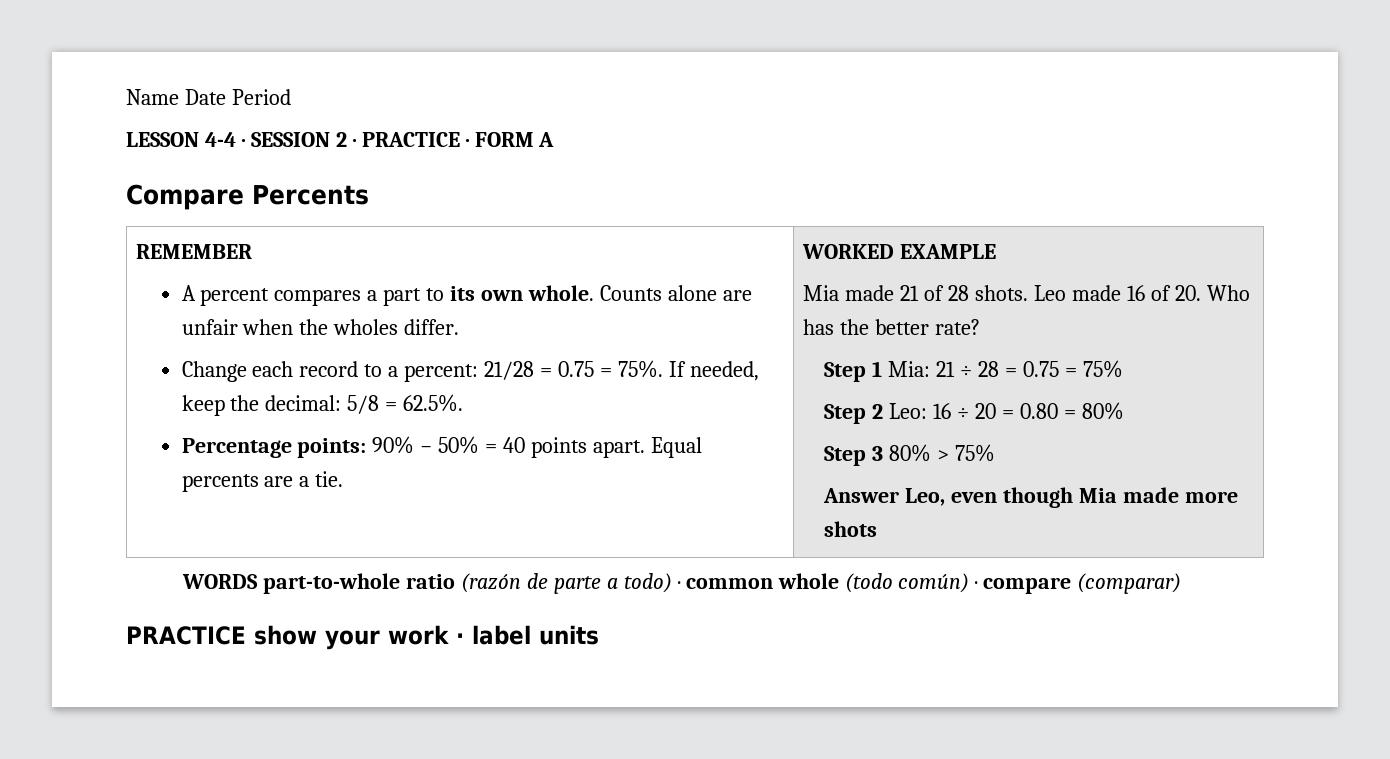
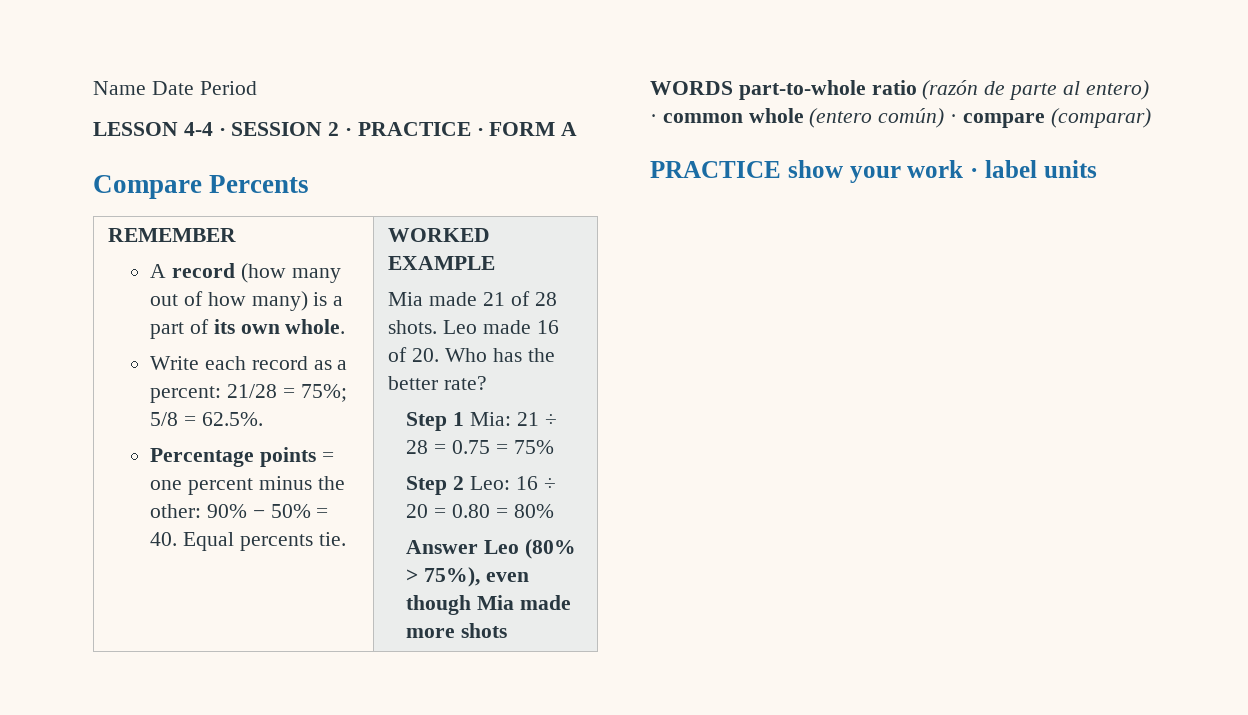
[200,288,362,306] percent compares -> [171,263,341,283] [150,291,328,311] record (how many out of how many) is
[426,288,445,301] to -> [189,319,209,334] of
[599,285,752,301] [181,319,460,335] [181,361,247,382] Counts alone are unfair when the wholes differ. // Change -> [150,356,200,370] // Write
[364,364,383,377] to -> [313,360,332,370] as
[558,360,759,381] [181,394,464,416] [181,436,702,458] [181,474,310,492] 0.75 = 75%. If needed, keep the decimal: 5/8 = 62.5%. // Percentage points: 90% − 50% = 40 points apart. Equal percents are a -> [300,384,347,402] [150,412,263,426] [150,447,334,467] [150,476,345,495] [150,504,329,518] [150,532,313,551] 75%; 5/8 = 62.5%. // Percentage points = one percent minus the other: 90% − 50% = 40. Equal percents
[824,444,996,466] [823,488,946,506] Step 3 80% > 75% // Answer Leo, -> [406,539,577,559] [406,567,481,587] Answer Leo (80% > 75%),
[606,573,672,593] a todo) -> [1062,80,1149,100] al entero)
[844,573,893,593] (todo -> [809,108,873,128] (entero

